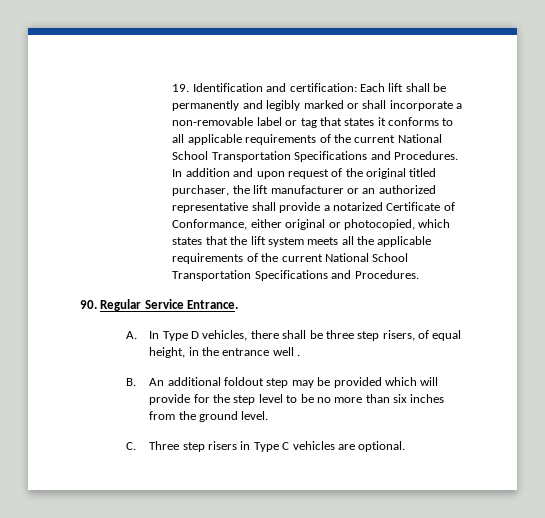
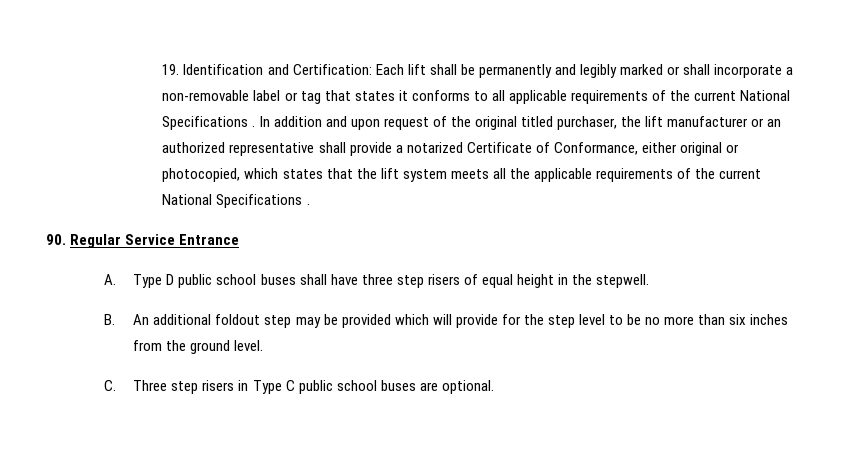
[289,83,357,92] certification: -> [292,64,372,75] Certification:
[172,151,458,162] School Transportation Specifications and Procedures. -> [162,116,256,130] Specifications .
[372,253,409,262] [172,270,419,281] School Transportation Specifications and Procedures. -> [216,194,310,208] Specifications .
[187,300,239,309] Entrance. -> [179,234,240,245] Entrance
[149,331,160,339] In -> (117, 279) none
[202,330,323,341] vehicles, there shall be -> [178,274,358,288] public school buses shall have
[382,330,415,341] risers, -> [427,274,460,285] risers
[149,347,186,358] height, -> [516,274,554,288] height
[222,347,301,356] entrance well . -> [596,274,650,288] stepwell.
[292,441,335,450] vehicles -> [298,380,416,394] public school buses

